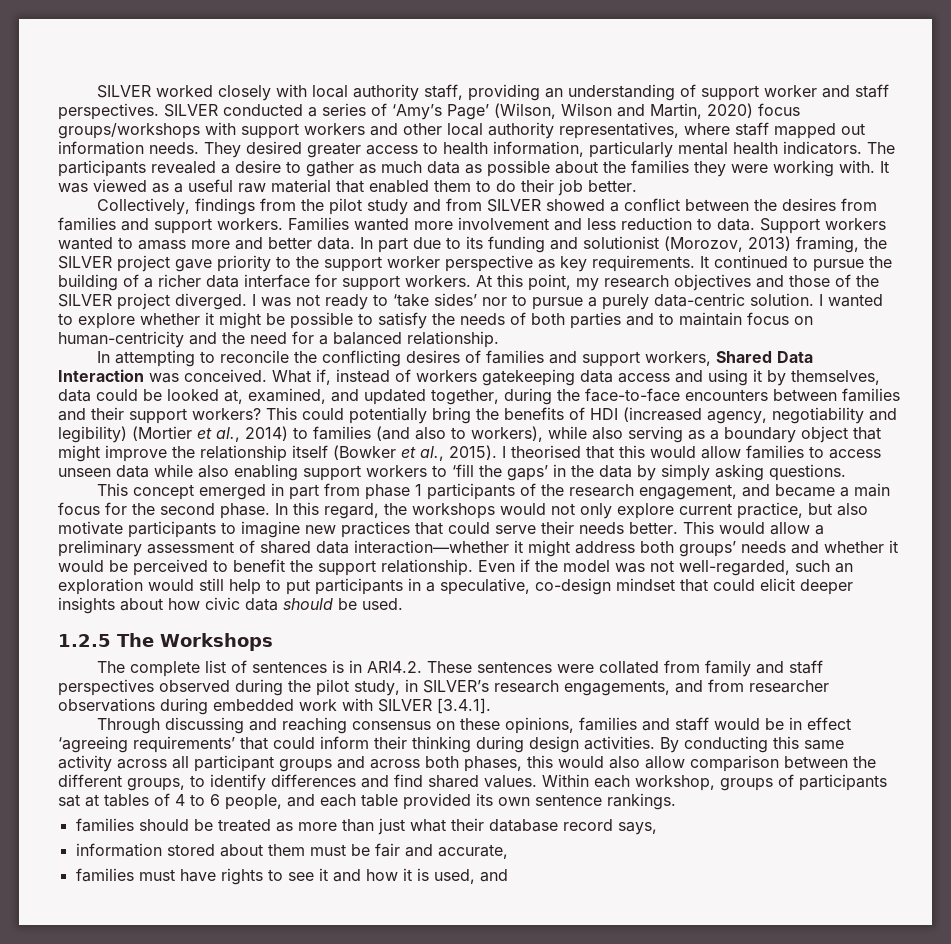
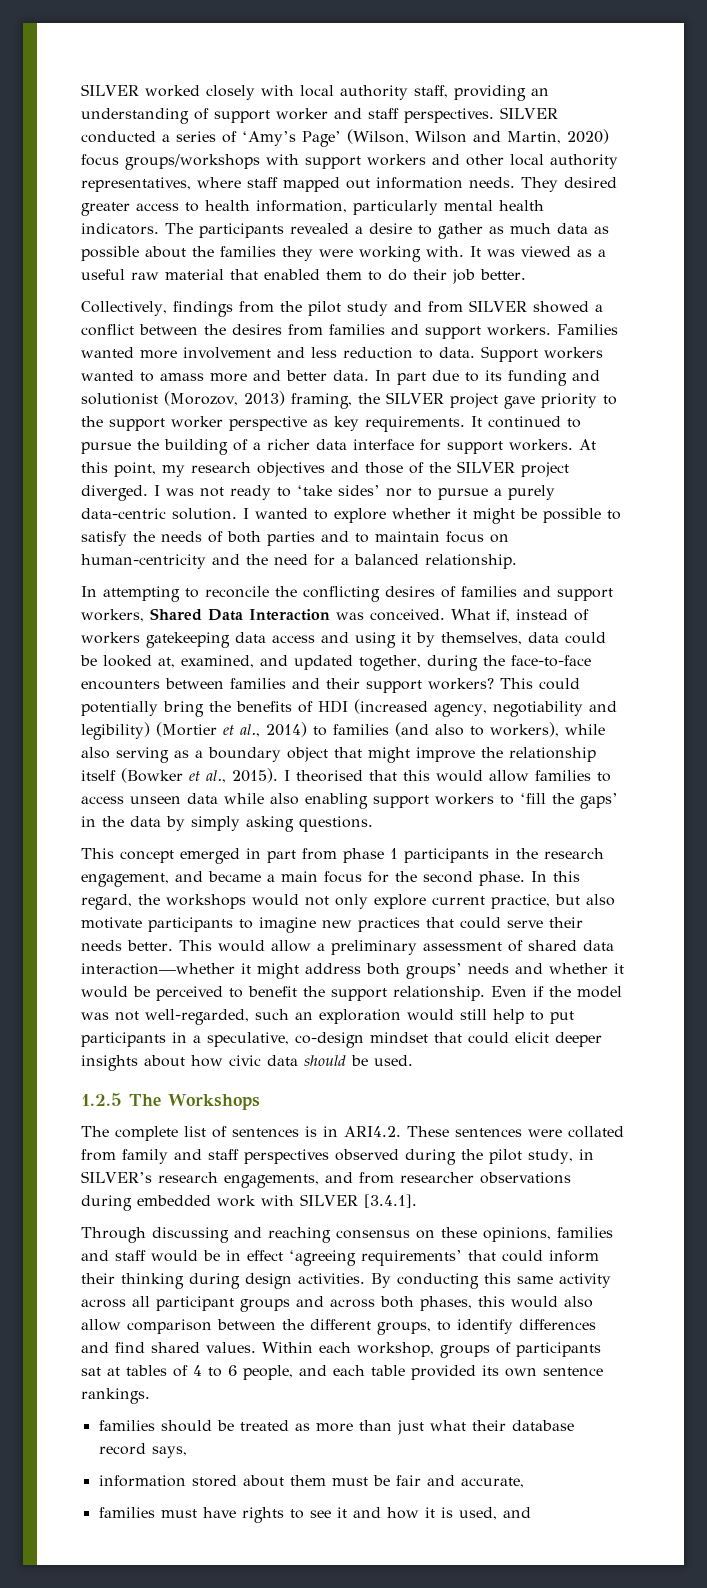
[519,483,536,496] of -> [495,848,510,859] in

